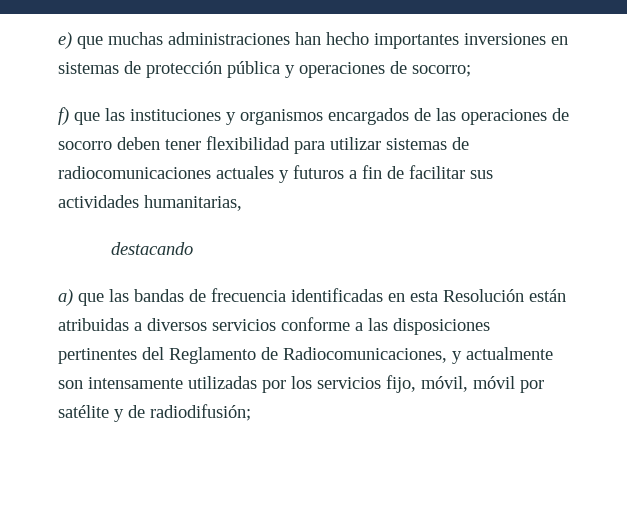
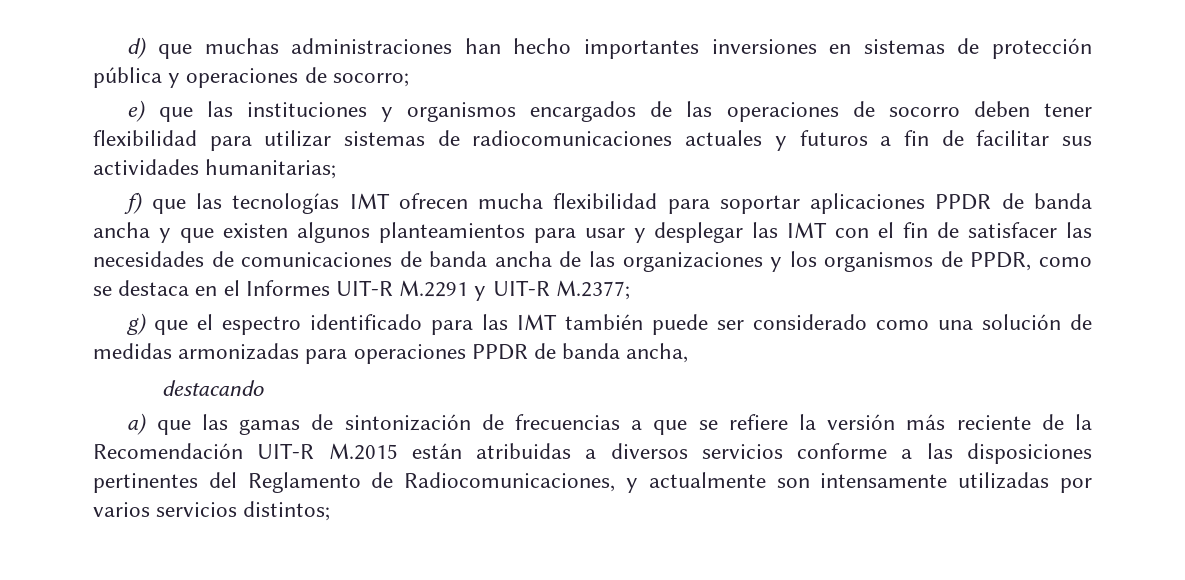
[58,32,72,49] e) -> [127,37,148,59] d)
[58,107,69,125] f) -> [127,100,147,122] e)
[144,195,242,211] [111,242,194,255] [58,288,524,306] humanitarias, // destacando // a) que las bandas de frecuencia identificadas en esta Resolución -> [205,159,337,179] [124,192,1092,214] [93,222,1093,243] [93,251,1092,272] [93,280,630,301] [127,313,1092,335] [93,343,689,364] [161,380,264,396] [127,413,1092,435] [93,443,398,460] humanitarias; // f) que las tecnologías IMT ofrecen mucha flexibilidad para soportar aplicaciones PPDR de banda ancha y que existen algunos planteamientos para usar y desplegar las IMT con el fin de satisfacer las necesidades de comunicaciones de banda ancha de las organizaciones y los organismos de PPDR, como se destaca en el Informes UIT-R M.2291 y UIT-R M.2377; // g) que el espectro identificado para las IMT también puede ser considerado como una solución de medidas armonizadas para operaciones PPDR de banda ancha, // destacando // a) que las gamas de sintonización de frecuencias a que se refiere la versión más reciente de la Recomendación UIT-R M.2015
[291,375,544,393] [58,404,251,422] los servicios fijo, móvil, móvil por satélite y de radiodifusión; -> [93,501,331,521] varios servicios distintos;

